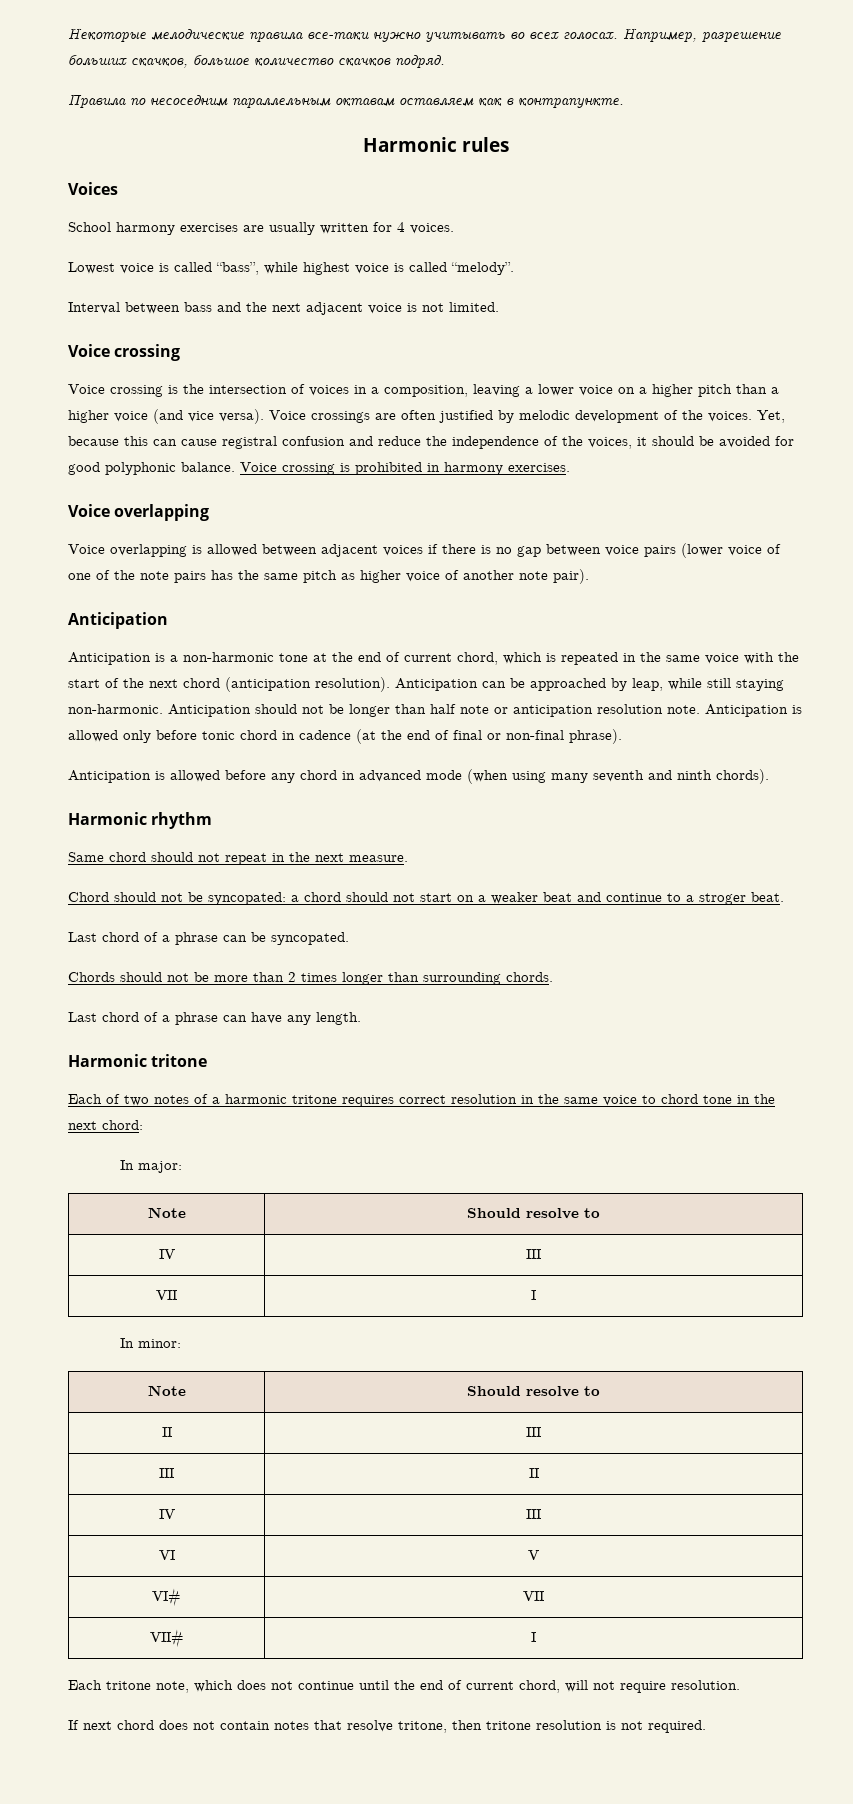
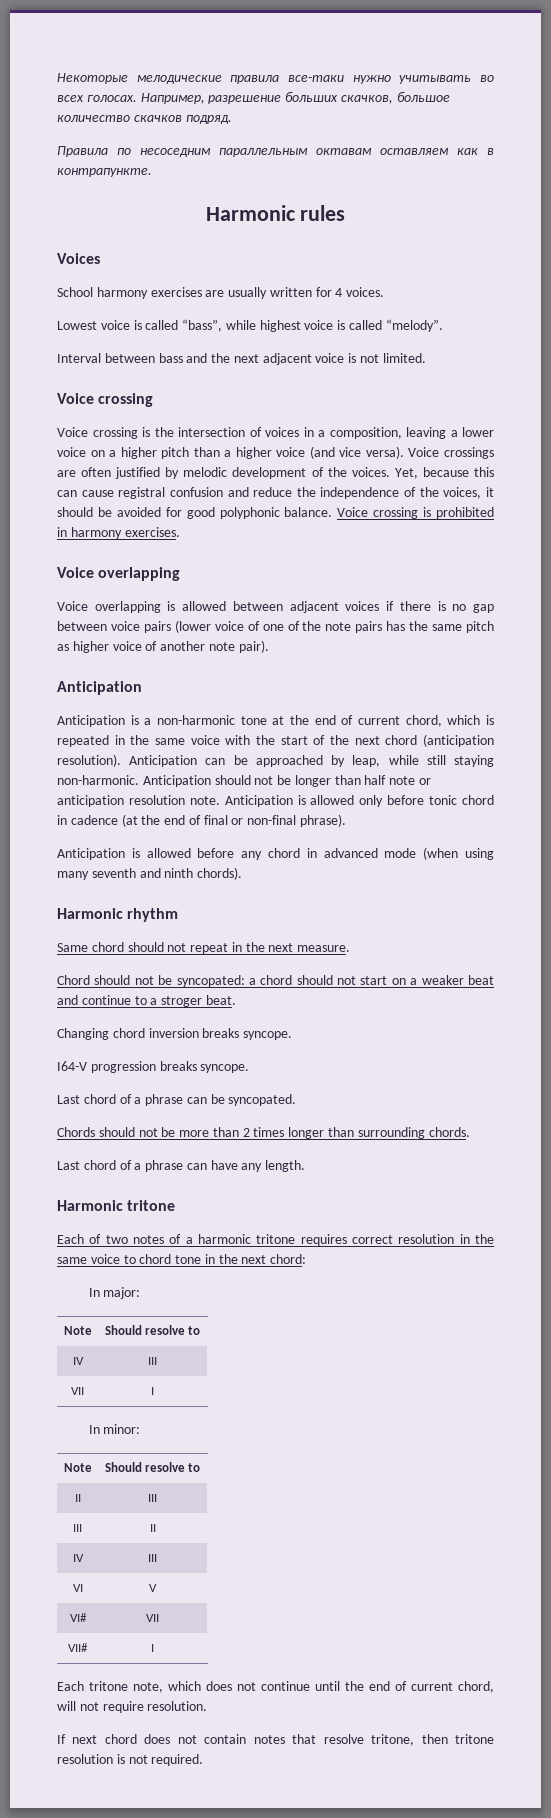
(784, 897) none -> [57,1028,293,1040] [57,1061,250,1073] // Changing chord inversion breaks syncope. // I64-V progression breaks syncope.

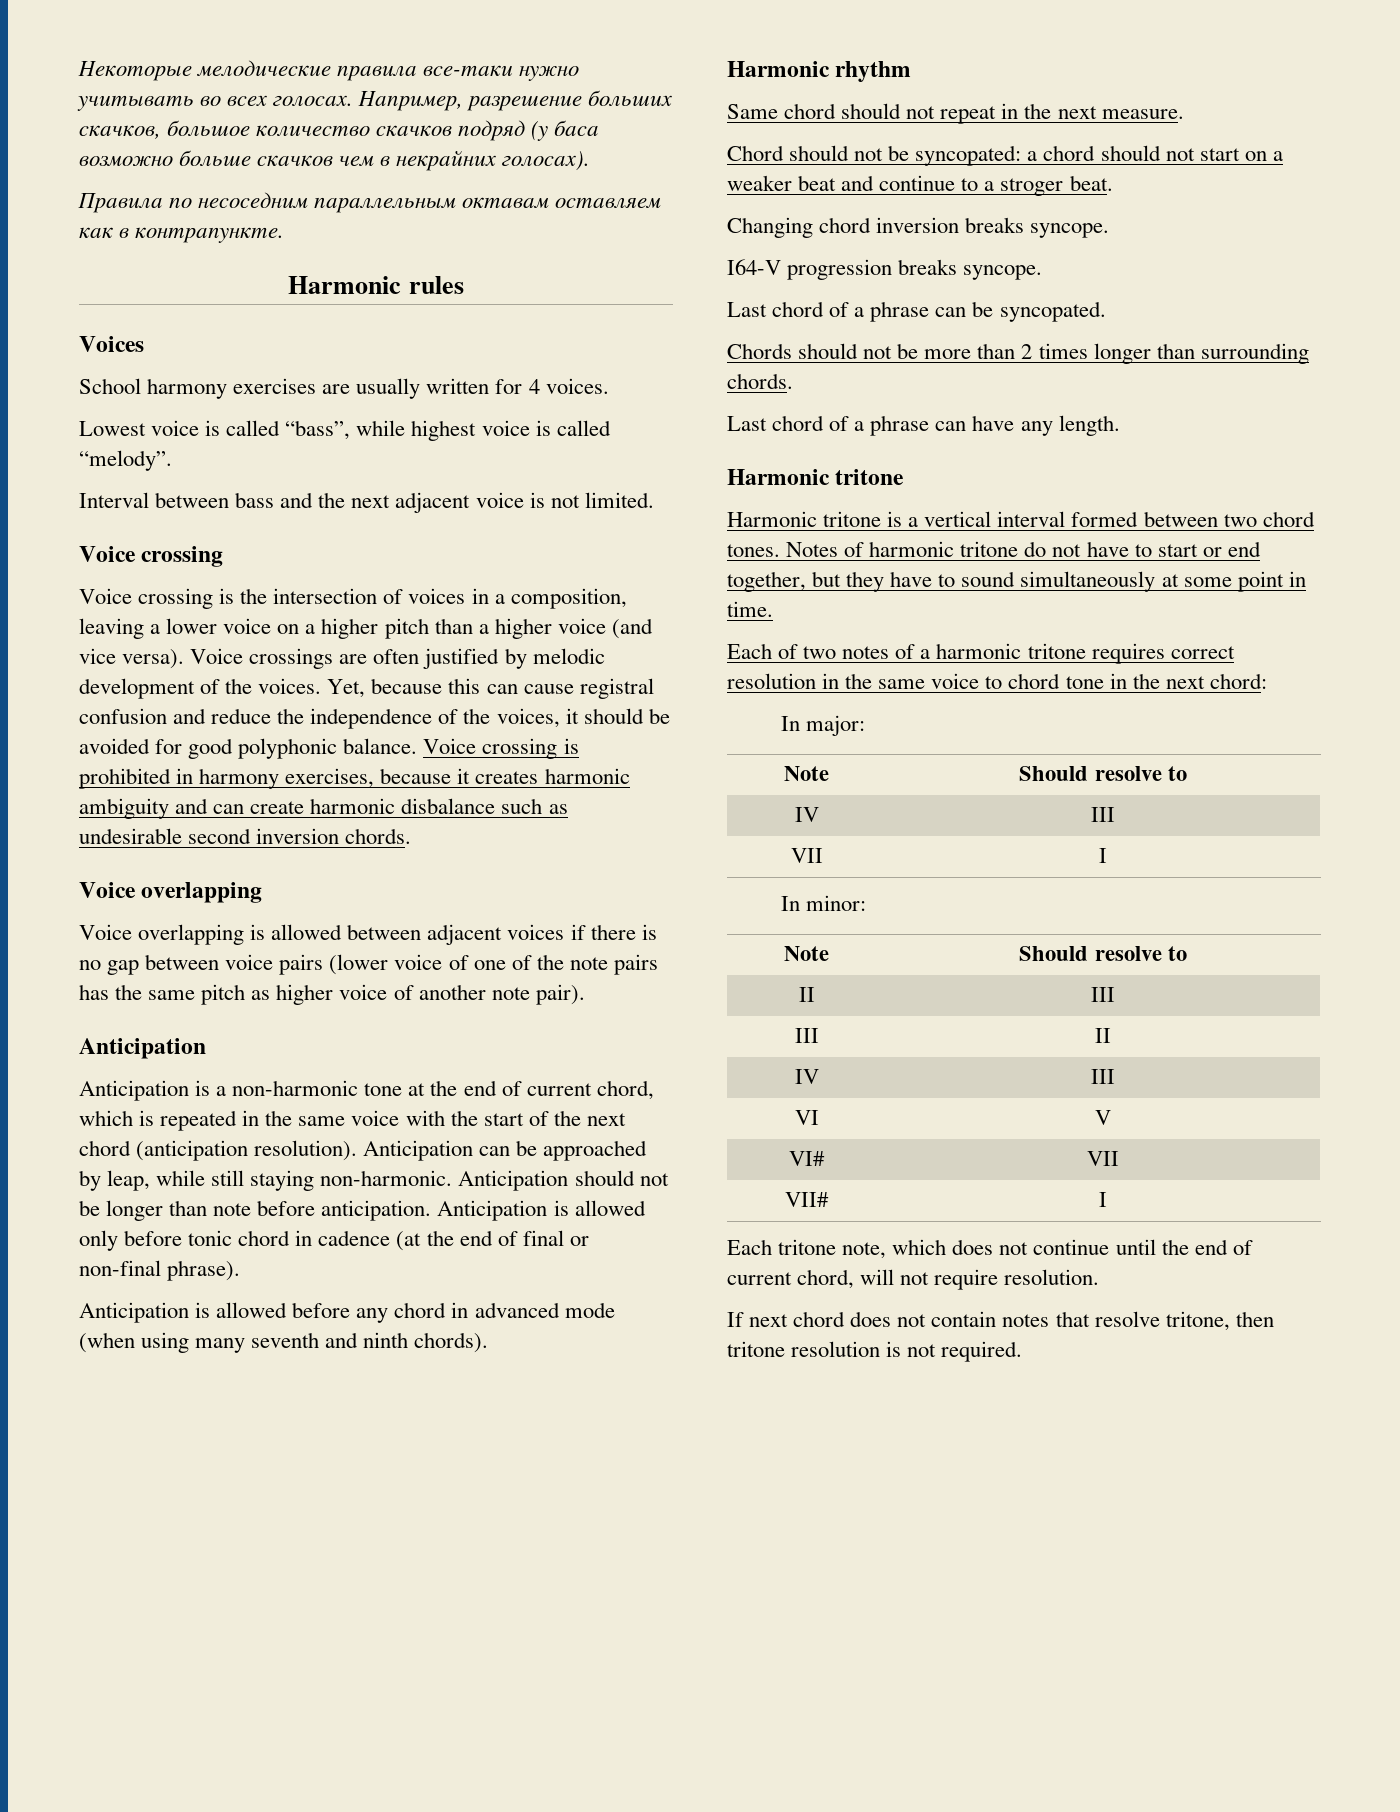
[185,115,232,124] подряд. -> [458,120,600,141] [79,150,591,171] подряд (у баса возможно больше скачков чем в некрайних голосах).
[124,527,180,537] exercises. -> [285,768,630,788] [79,798,568,819] [79,828,412,844] exercises, because it creates harmonic ambiguity and can create harmonic disbalance such as undesirable second inversion chords.
[364,775,432,785] [57,795,220,807] half note or anticipation resolution note. -> [213,1200,432,1221] note before anticipation.
(176, 1205) none -> [727,511,1315,527] [727,541,1261,557] [727,571,1306,592] [727,601,773,617] // Harmonic tritone is a vertical interval formed between two chord tones. Notes of harmonic tritone do not have to start or end together, but they have to sound simultaneously at some point in time.

